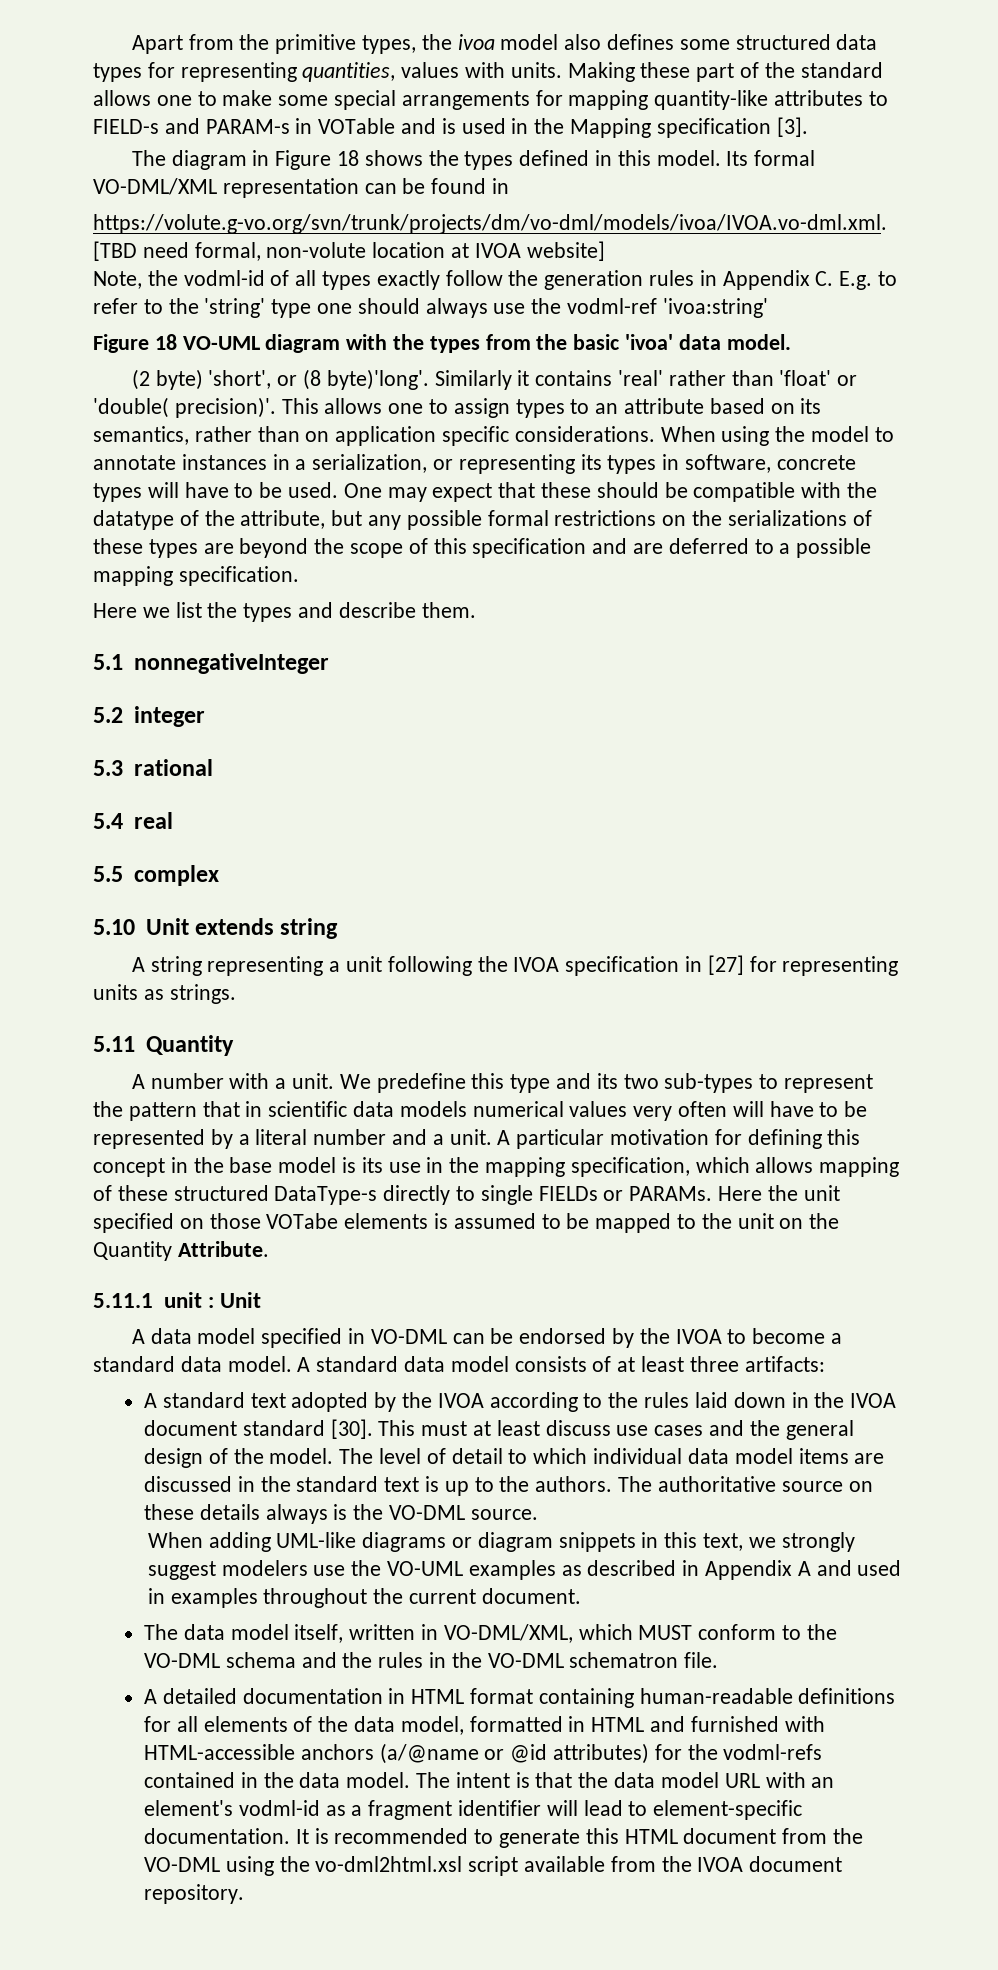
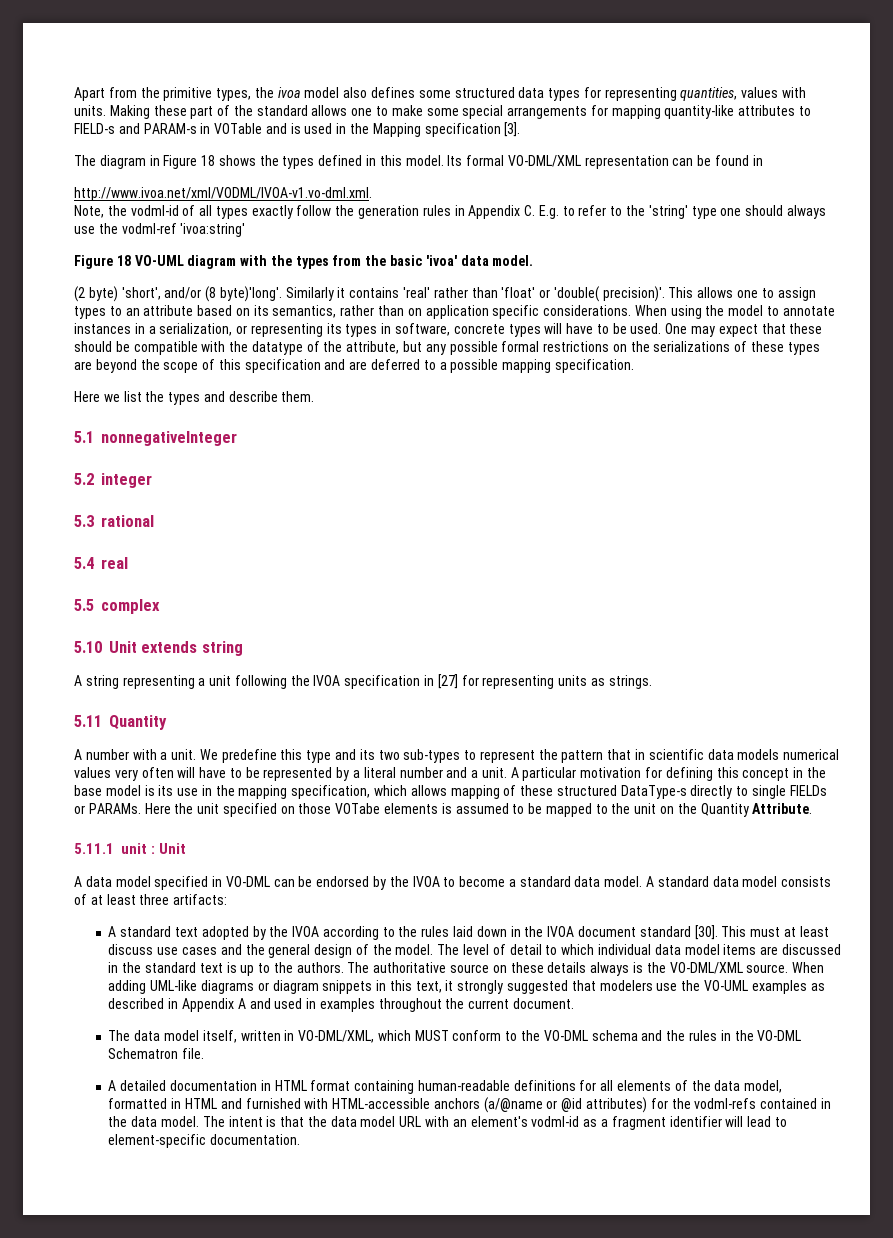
[93,214,887,234] [93,241,605,261] https://volute.g-vo.org/svn/trunk/projects/dm/vo-dml/models/ivoa/IVOA.vo-dml.xml. [TBD need formal, non-volute location at IVOA website] -> [74,187,372,201] http://www.ivoa.net/xml/VODML/IVOA-v1.vo-dml.xml.
[277,375,298,386] or -> [164,287,202,299] and/or
[389,1505,466,1520] VO-DML -> [669,962,743,974] VO-DML/XML
(538, 1514) // -> (789, 968) none
[748,1532,855,1552] [147,1561,216,1580] we strongly suggest -> [445,980,596,994] it strongly suggested that
[569,1652,679,1668] schematron -> [108,1048,179,1059] Schematron
[295,1828,864,1848] [144,1856,843,1876] [144,1884,245,1904] It is recommended to generate this HTML document from the VO-DML using the vo-dml2html.xsl script available from the IVOA document repository. -> (301, 1139) none

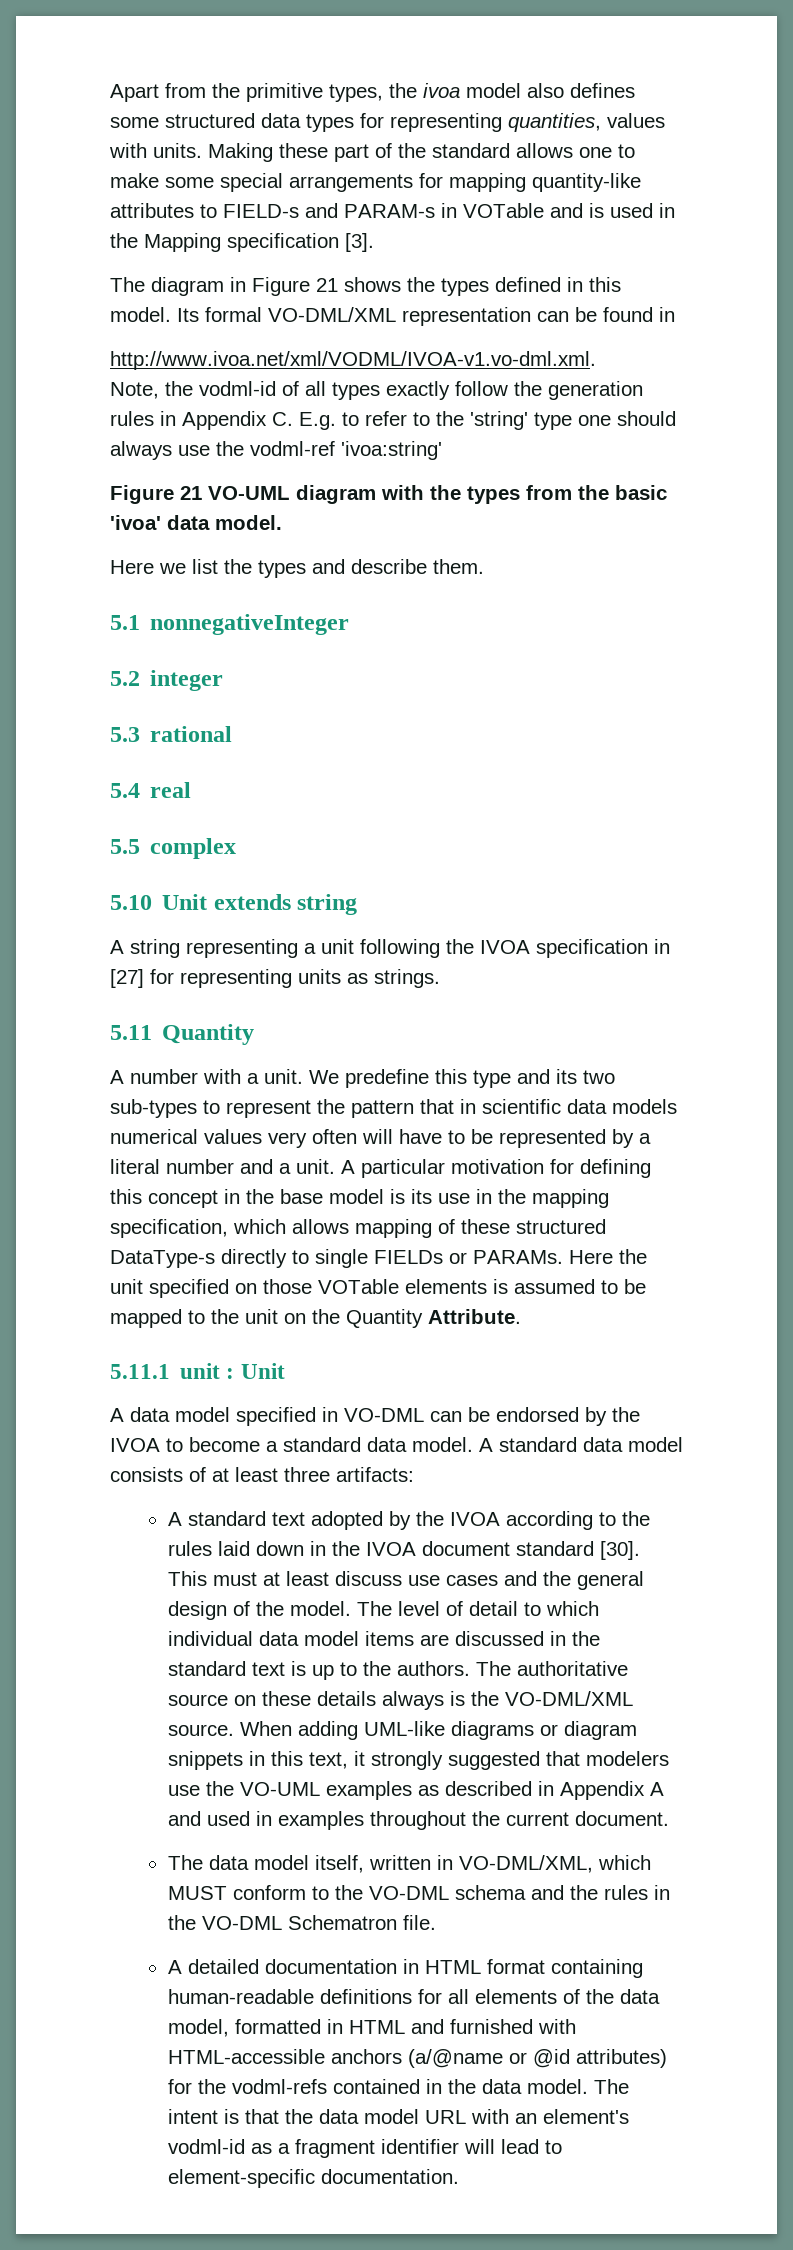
[201,155,216,166] 18 -> [316,278,338,292] 21
[116,255,131,266] 18 -> [180,486,202,500] 21
[74,286,816,302] [74,305,835,319] [74,323,823,337] [74,341,820,355] [74,359,634,373] // (2 byte) 'short', and/or (8 byte)'long'. Similarly it contains 'real' rather than 'float' or 'double( precision)'. This allows one to assign types to an attribute based on its semantics, rather than on application specific considerations. When using the model to annotate instances in a serialization, or representing its types in software, concrete types will have to be used. One may expect that these should be compatible with the datatype of the attribute, but any possible formal restrictions on the serializations of these types are beyond the scope of this specification and are deferred to a possible mapping specification. -> (282, 522) none
[335,803,381,814] VOTabe -> [318,1279,399,1294] VOTable

